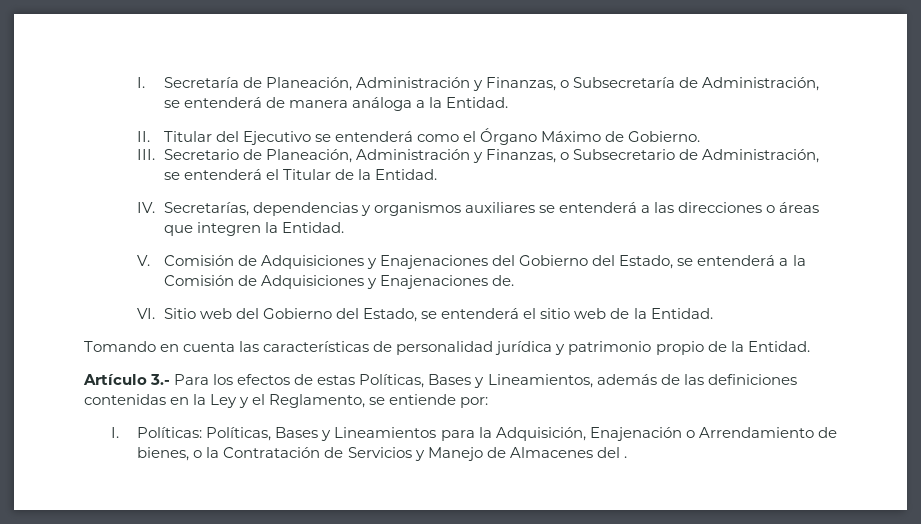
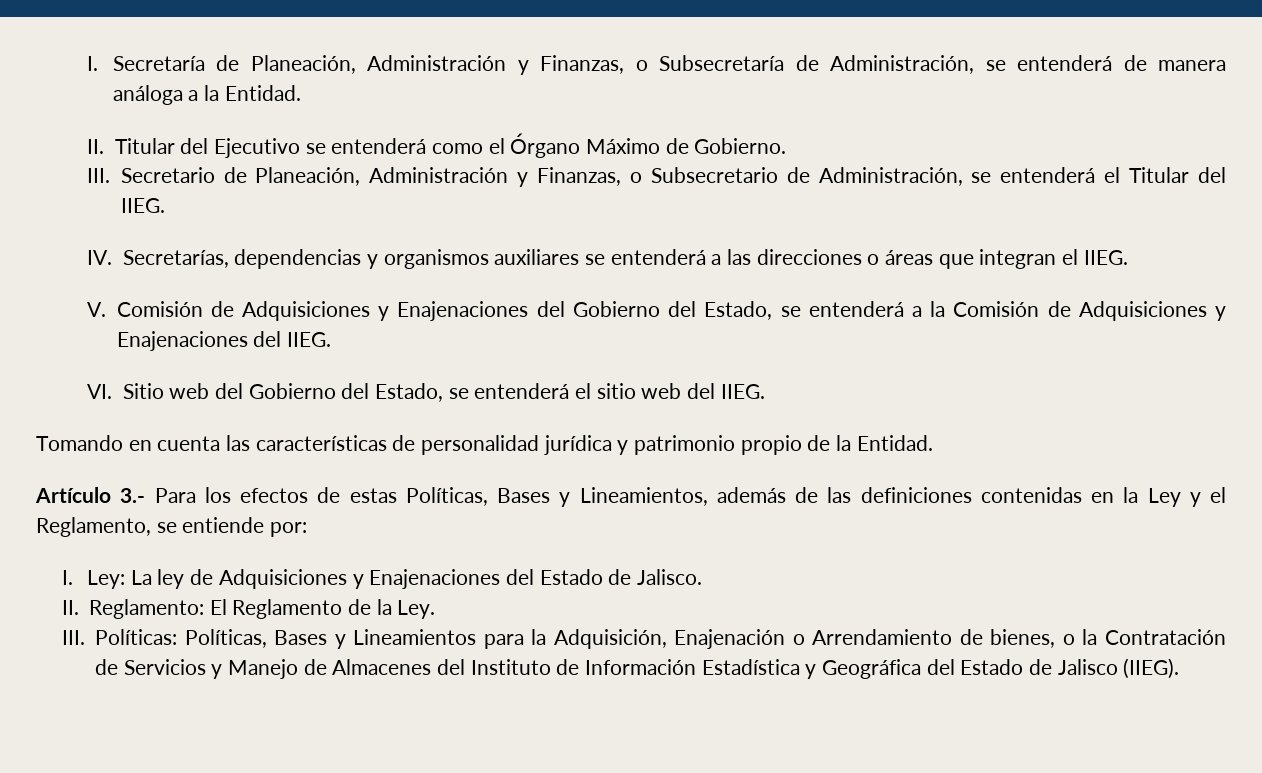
[335,169,438,180] de la Entidad. -> [1198,167,1226,183] [120,198,165,213] del IIEG.
[196,222,345,236] integren la Entidad. -> [979,249,1128,269] integran el IIEG.
[492,275,515,286] de. -> [253,331,331,347] del IIEG.
[610,308,713,319] de la Entidad. -> [687,383,765,399] del IIEG.
(119, 432) none -> [87,569,702,589] [61,599,436,619] [61,630,85,645] Ley: La ley de Adquisiciones y Enajenaciones del Estado de Jalisco. // II. Reglamento: El Reglamento de la Ley. // III.
[623,456,627,458] . -> [470,658,1180,679] Instituto de Información Estadística y Geográfica del Estado de Jalisco (IIEG).

